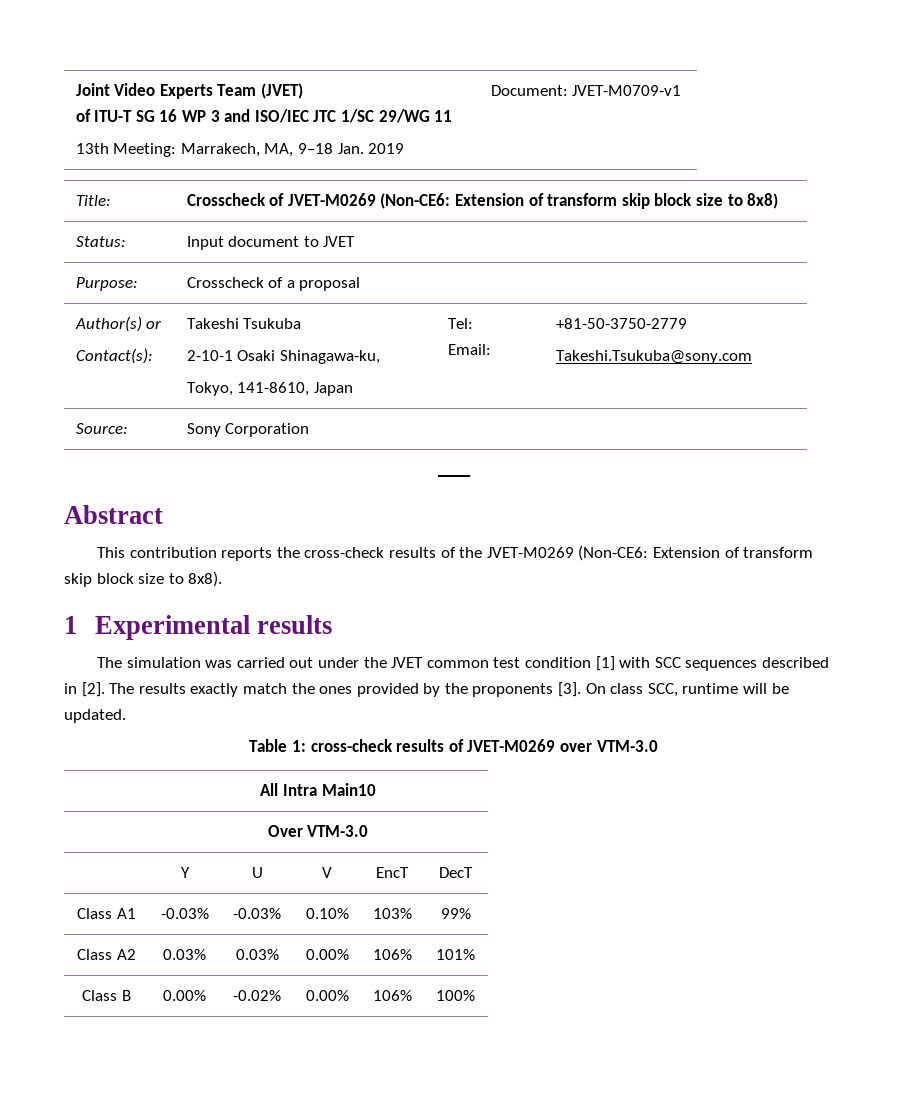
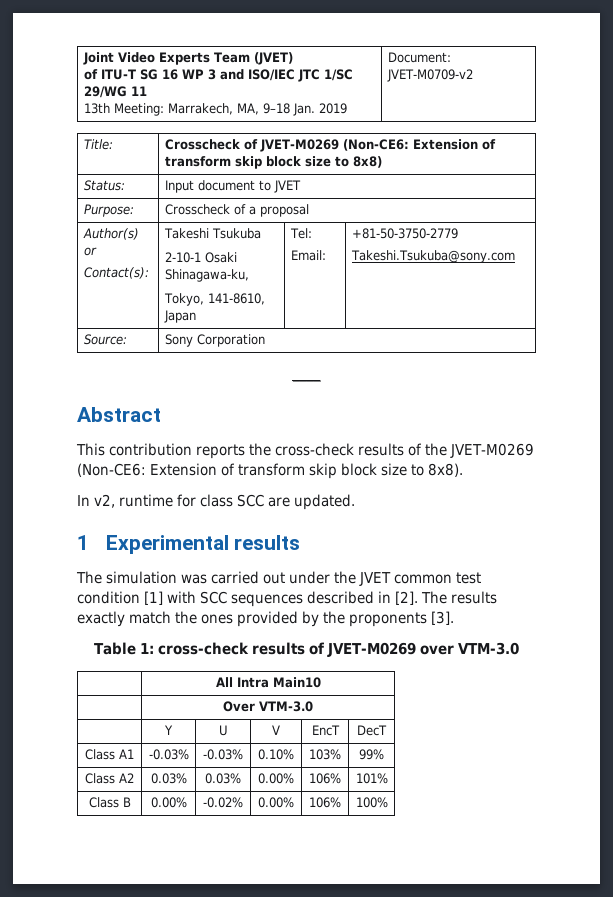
[572,85,682,96] JVET-M0709-v1 -> [386,69,473,82] JVET-M0709-v2
(223, 579) none -> [77,494,355,510] // In v2, runtime for class SCC are updated.
[585,683,789,697] [64,709,126,723] On class SCC, runtime will be updated. -> (454, 618) none

